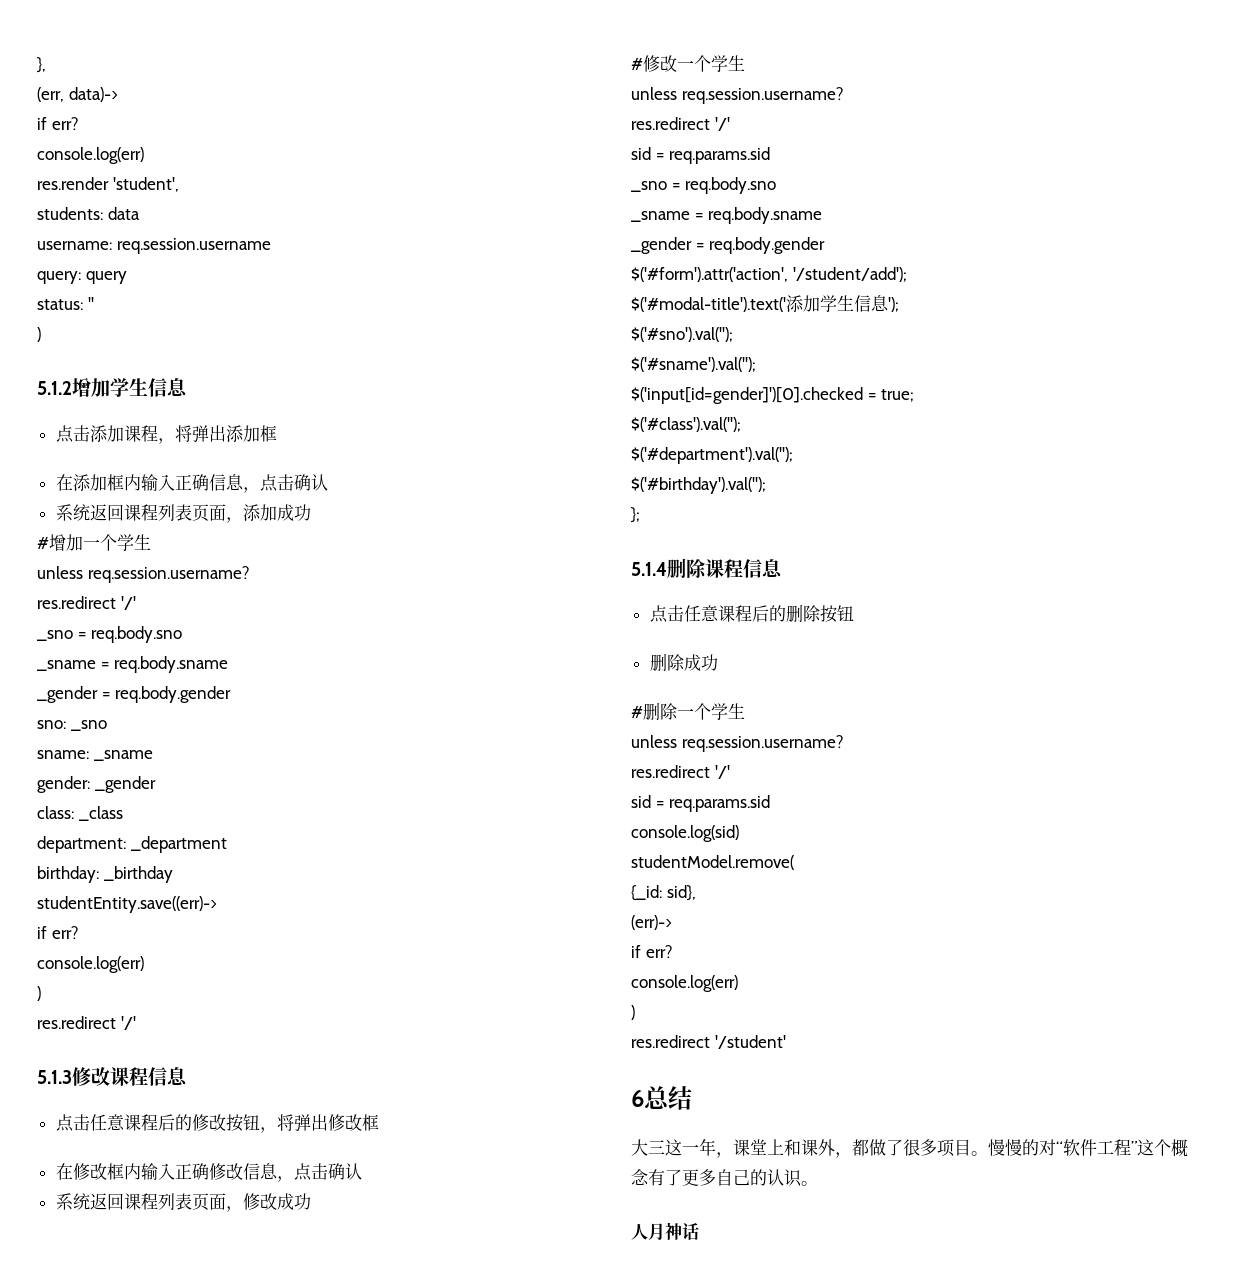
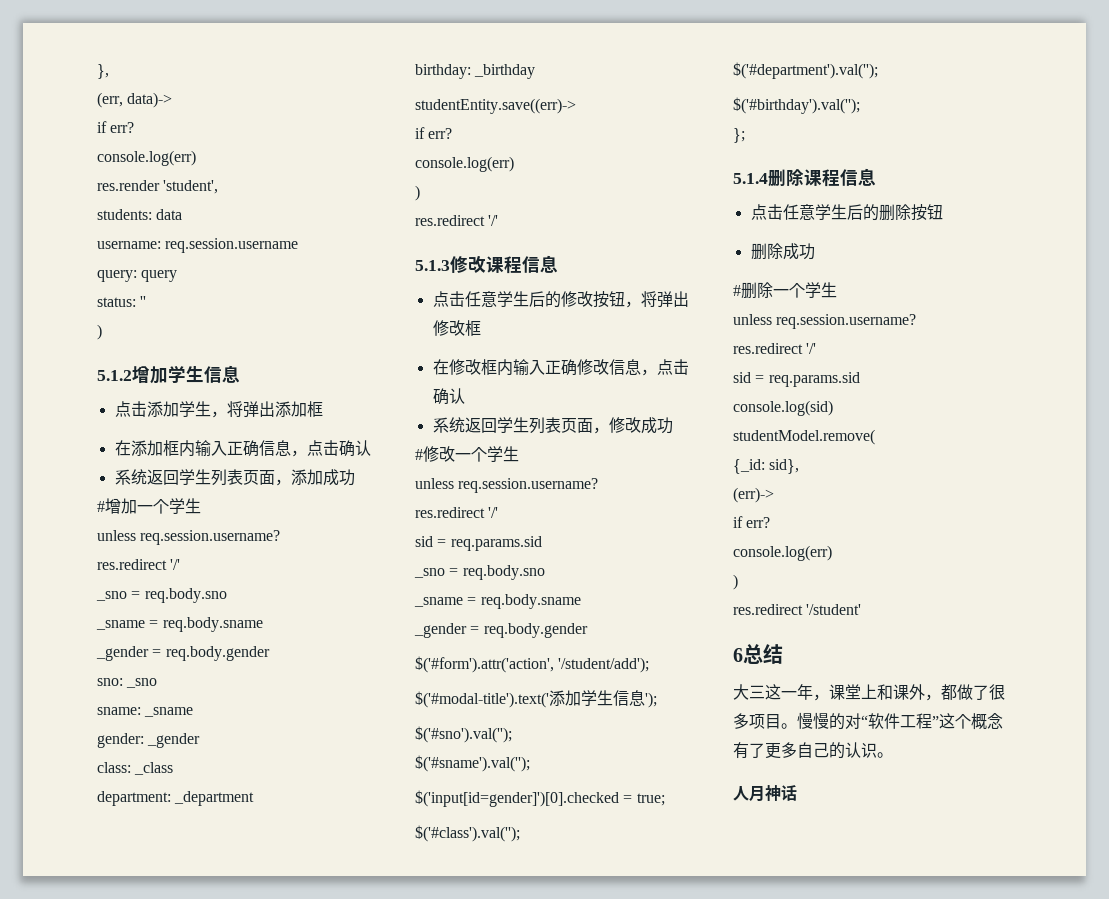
[123,425,158,442] 课程 -> [178,401,211,417] 学生
[123,504,158,521] 课程 -> [178,469,211,485] 学生
[123,1114,158,1131] 课程 -> [496,291,529,307] 学生
[123,1193,158,1210] 课程 -> [496,417,529,433] 学生
[717,605,752,622] 课程 -> [814,204,847,220] 学生

